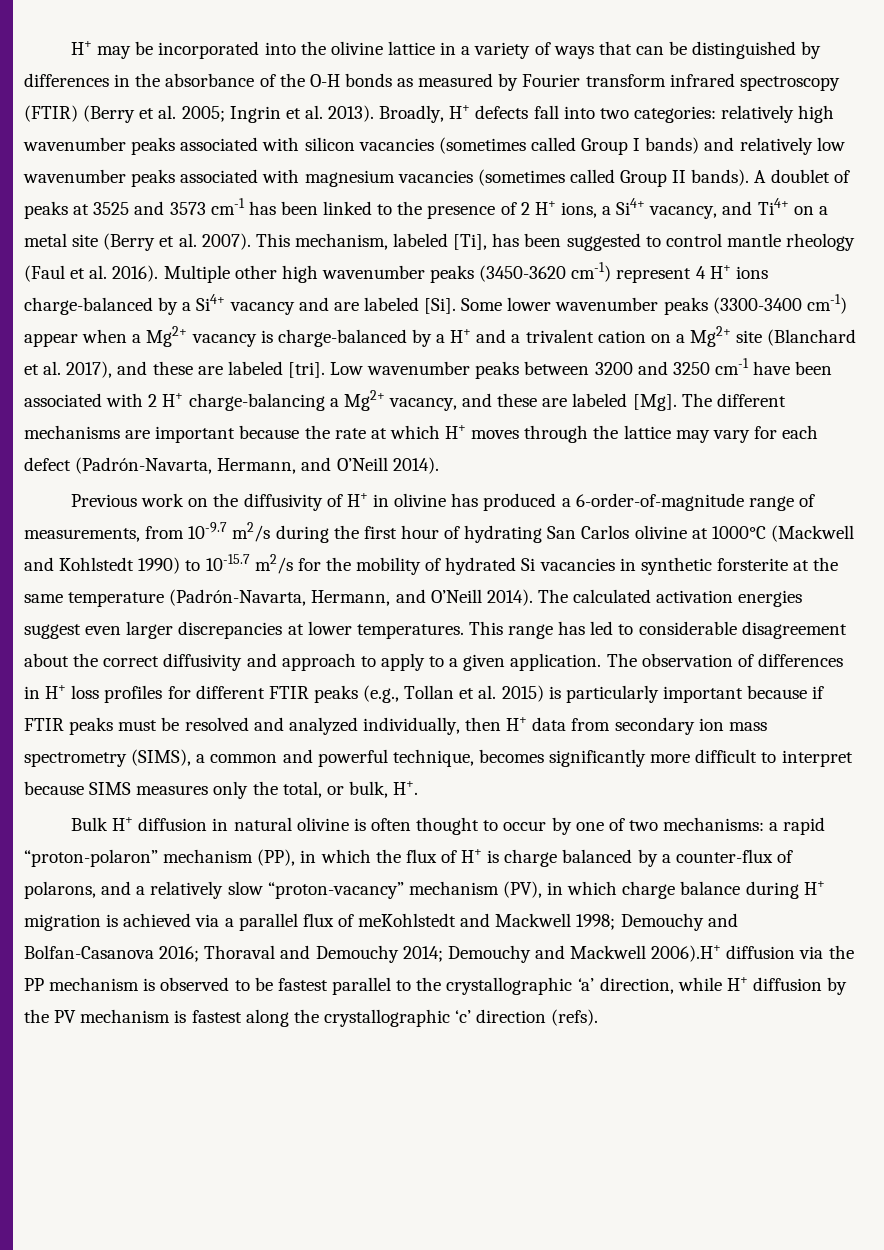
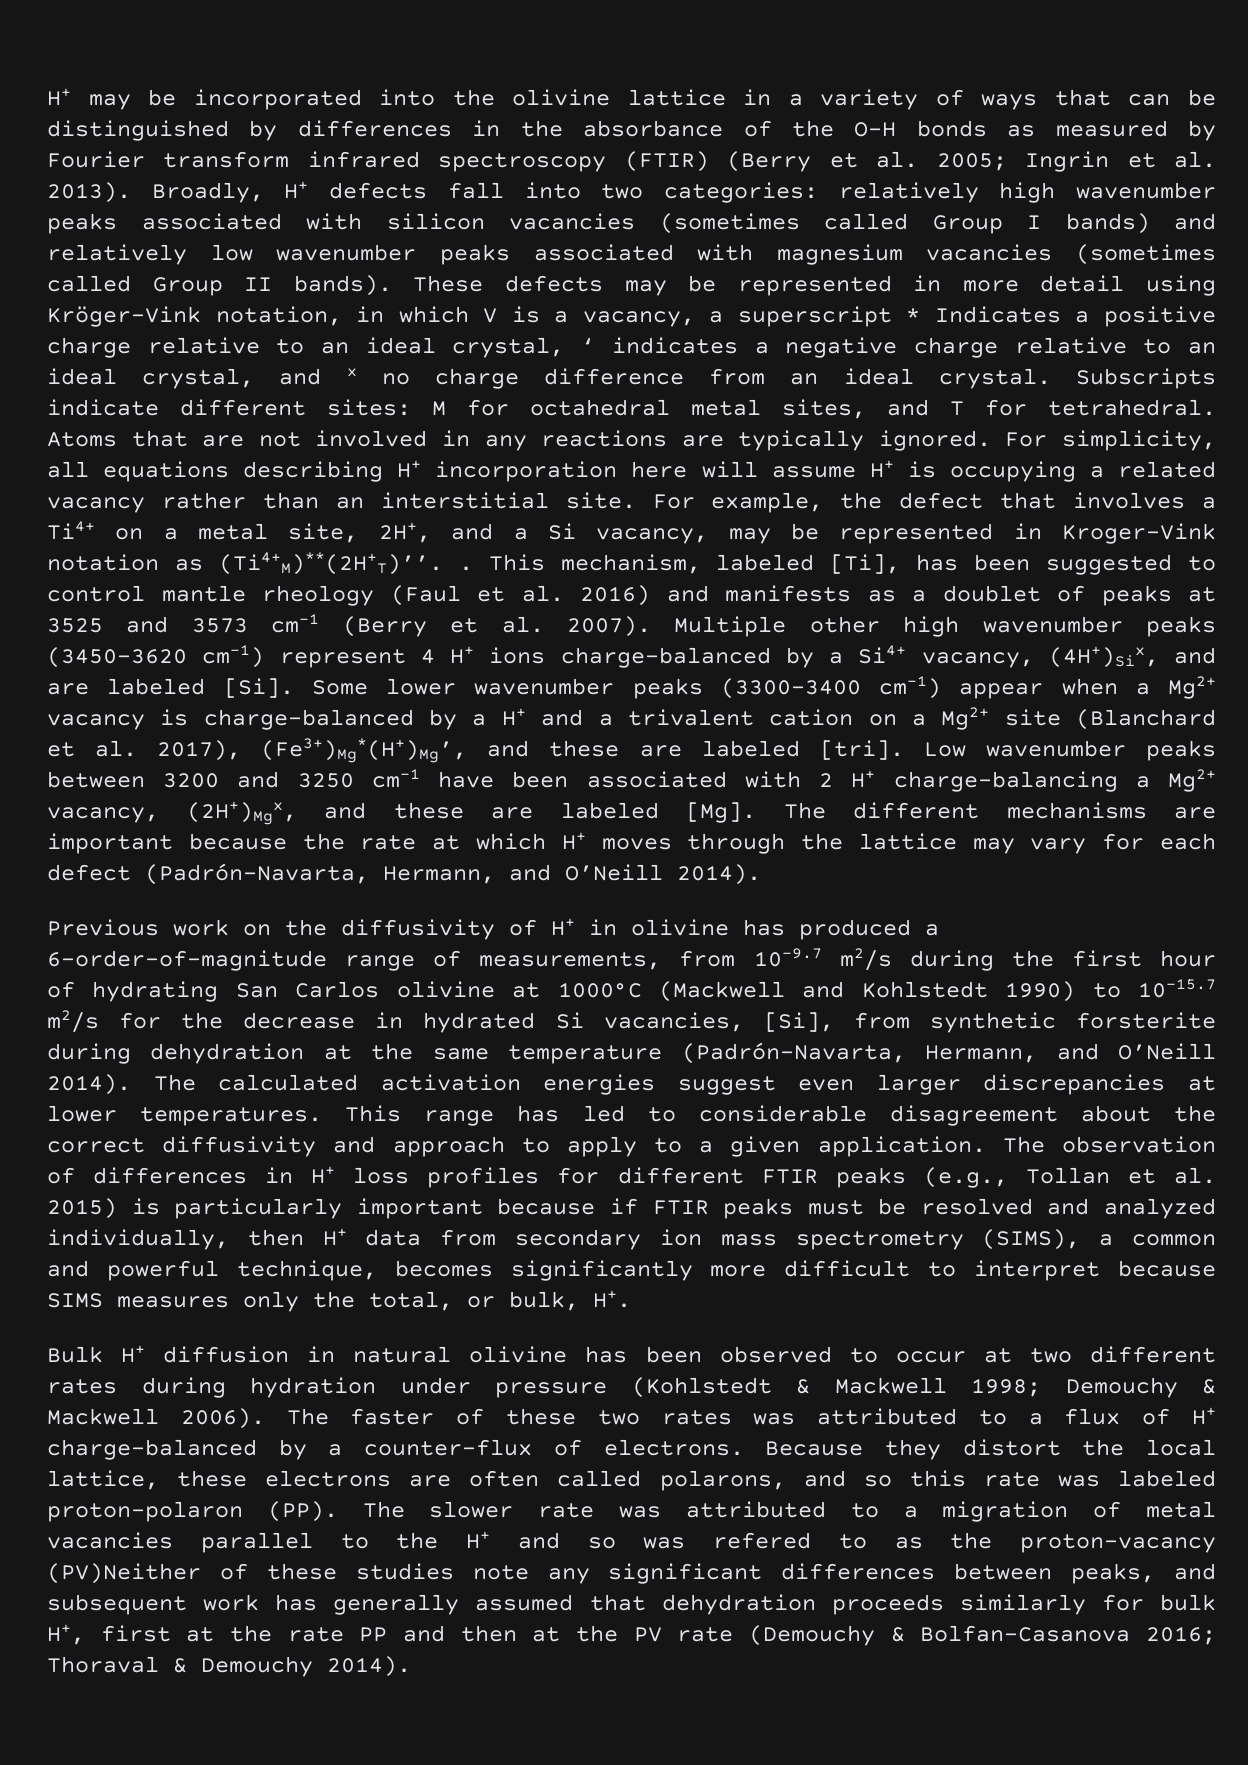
[754,169,850,183] [24,198,828,219] [24,233,251,251] A doublet of peaks at 3525 and 3573 cm-1 has been linked to the presence of 2 H+ ions, a Si4+ vacancy, and Ti4+ on a metal site (Berry et al. 2007). -> [413,275,1217,296] [47,306,1216,327] [47,337,1216,358] [47,368,1216,389] [47,399,1216,419] [47,430,1216,451] [47,460,1216,482] [47,492,1216,513] [47,521,1216,544] [47,552,473,575] These defects may be represented in more detail using Kröger-Vink notation, in which V is a vacancy, a superscript * Indicates a positive charge relative to an ideal crystal, ‘ indicates a negative charge relative to an ideal crystal, and x no charge difference from an ideal crystal. Subscripts indicate different sites: M for octahedral metal sites, and T for tetrahedral. Atoms that are not involved in any reactions are typically ignored. For simplicity, all equations describing H+ incorporation here will assume H+ is occupying a related vacancy rather than an interstitial site. For example, the defect that involves a Ti4+ on a metal site, 2H+, and a Si vacancy, may be represented in Kroger-Vink notation as (Ti4+M)**(2H+T)’’. .
[112,265,159,282] 2016). -> [580,585,1216,606] [47,614,651,637] 2016) and manifests as a doublet of peaks at 3525 and 3573 cm-1 (Berry et al. 2007).
[229,302,295,315] vacancy -> [921,646,1159,668] vacancy, (4H+)Six,
(113, 369) none -> [261,738,468,763] (Fe3+)Mg*(H+)Mg’,
(457, 404) none -> [186,801,297,825] (2H+)Mgx,
[356,557,788,575] mobility of hydrated Si vacancies in synthetic forsterite -> [243,1012,1216,1033] [47,1043,305,1064] decrease in hydrated Si vacancies, [Si], from synthetic forsterite during dehydration
[353,817,826,835] [24,849,793,867] [24,881,825,899] [24,913,738,931] [24,945,854,963] [24,977,848,995] [24,1009,599,1027] is often thought to occur by one of two mechanisms: a rapid “proton-polaron” mechanism (PP), in which the flux of H+ is charge balanced by a counter-flux of polarons, and a relatively slow “proton-vacancy” mechanism (PV), in which charge balance during H+ migration is achieved via a parallel flux of meKohlstedt and Mackwell 1998; Demouchy and Bolfan-Casanova 2016; Thoraval and Demouchy 2014; Demouchy and Mackwell 2006).H+ diffusion via the PP mechanism is observed to be fastest parallel to the crystallographic ‘a’ direction, while H+ diffusion by the PV mechanism is fastest along the crystallographic ‘c’ direction (refs). -> [585,1346,1217,1363] [47,1377,1216,1398] [47,1407,1216,1429] [47,1439,1217,1460] [47,1470,1217,1491] [47,1501,1217,1522] [47,1531,1216,1553] [47,1563,1216,1584] [47,1594,1216,1615] [47,1624,1216,1646] [47,1656,411,1677] has been observed to occur at two different rates during hydration under pressure (Kohlstedt & Mackwell 1998; Demouchy & Mackwell 2006). The faster of these two rates was attributed to a flux of H+ charge-balanced by a counter-flux of electrons. Because they distort the local lattice, these electrons are often called polarons, and so this rate was labeled proton-polaron (PP). The slower rate was attributed to a migration of metal vacancies parallel to the H+ and so was refered to as the proton-vacancy (PV)Neither of these studies note any significant differences between peaks, and subsequent work has generally assumed that dehydration proceeds similarly for bulk H+, first at the rate PP and then at the PV rate (Demouchy & Bolfan-Casanova 2016; Thoraval & Demouchy 2014).

